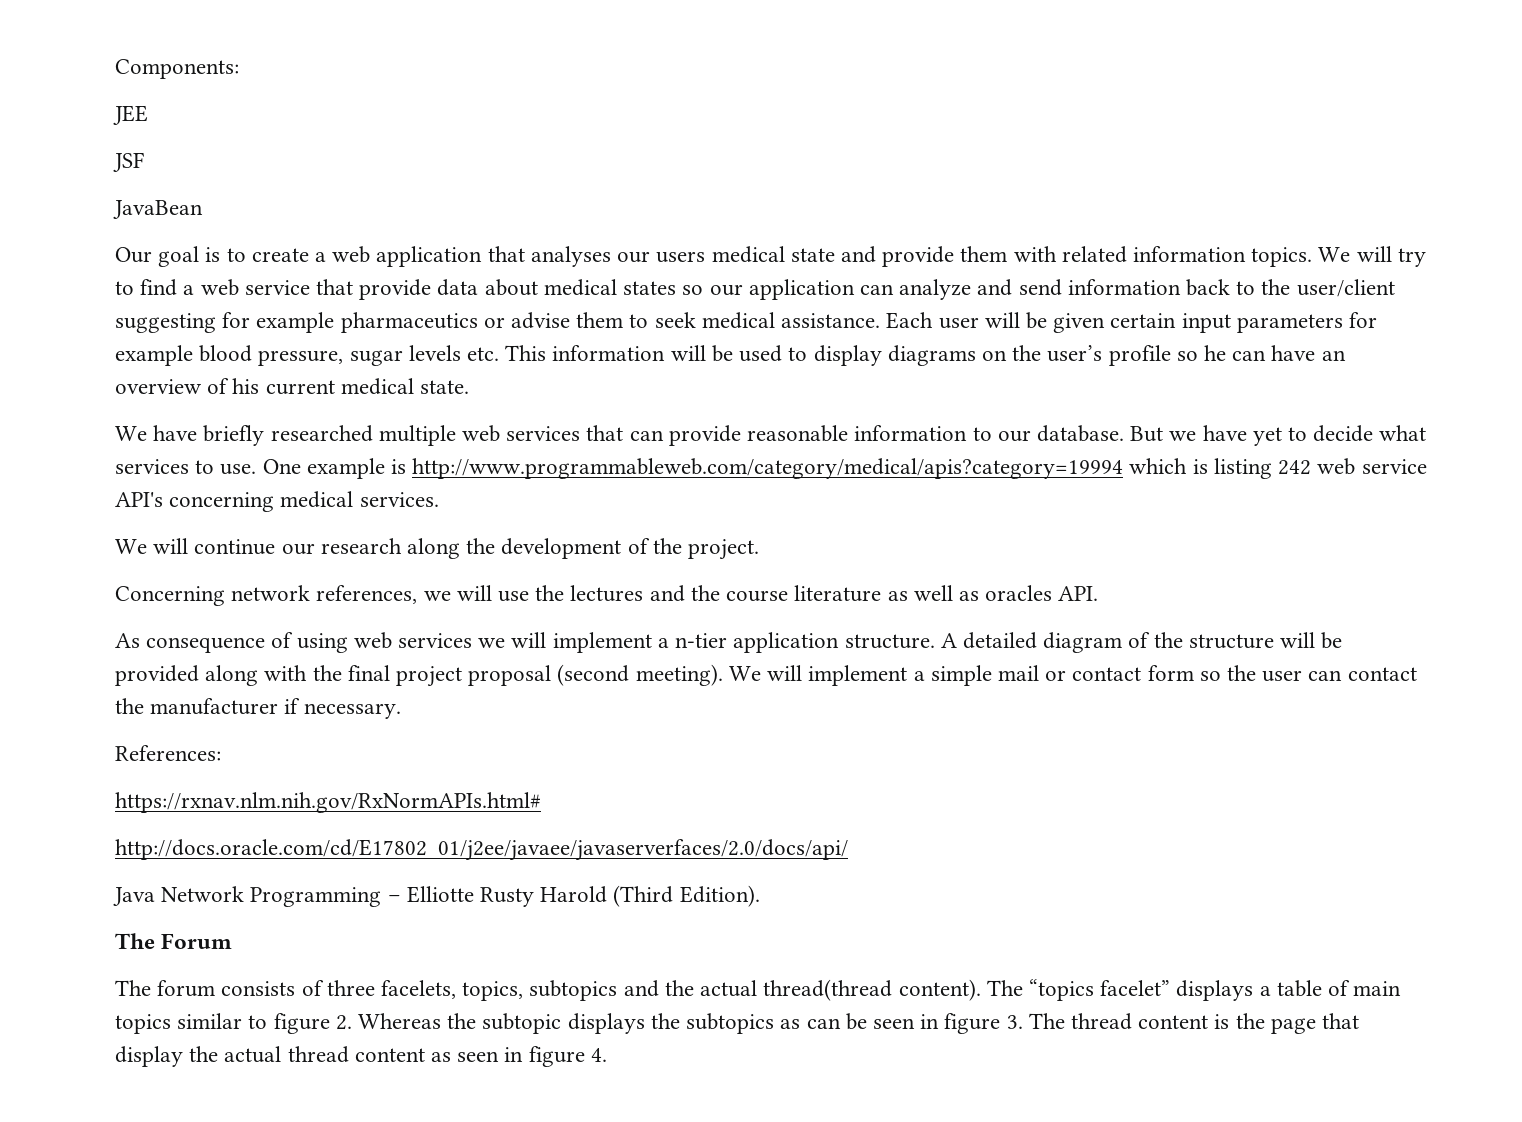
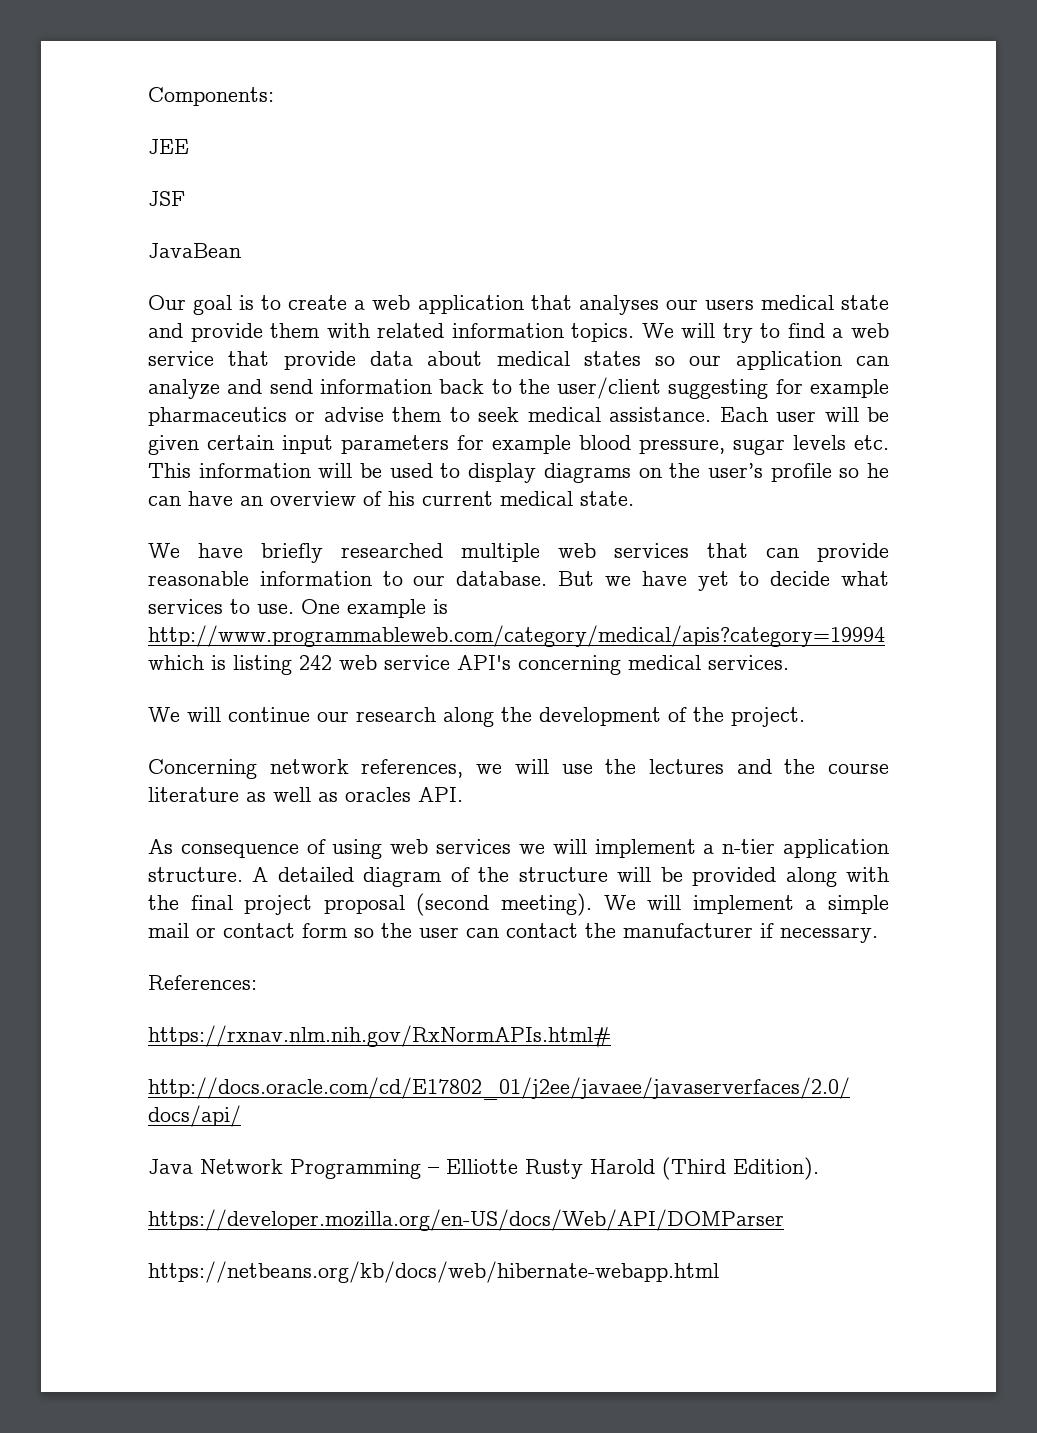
[115,933,233,949] [115,979,1402,1001] [115,1013,1360,1034] [115,1046,607,1067] The Forum // The forum consists of three facelets, topics, subtopics and the actual thread(thread content). The “topics facelet” displays a table of main topics similar to figure 2. Whereas the subtopic displays the subtopics as can be seen in figure 3. The thread content is the page that display the actual thread content as seen in figure 4. -> [148,1209,784,1231] [148,1261,719,1283] https://developer.mozilla.org/en-US/docs/Web/API/DOMParser // https://netbeans.org/kb/docs/web/hibernate-webapp.html

